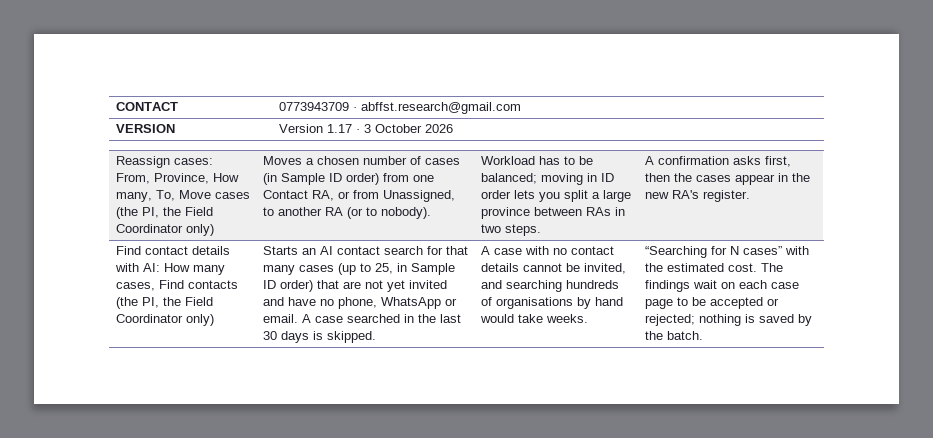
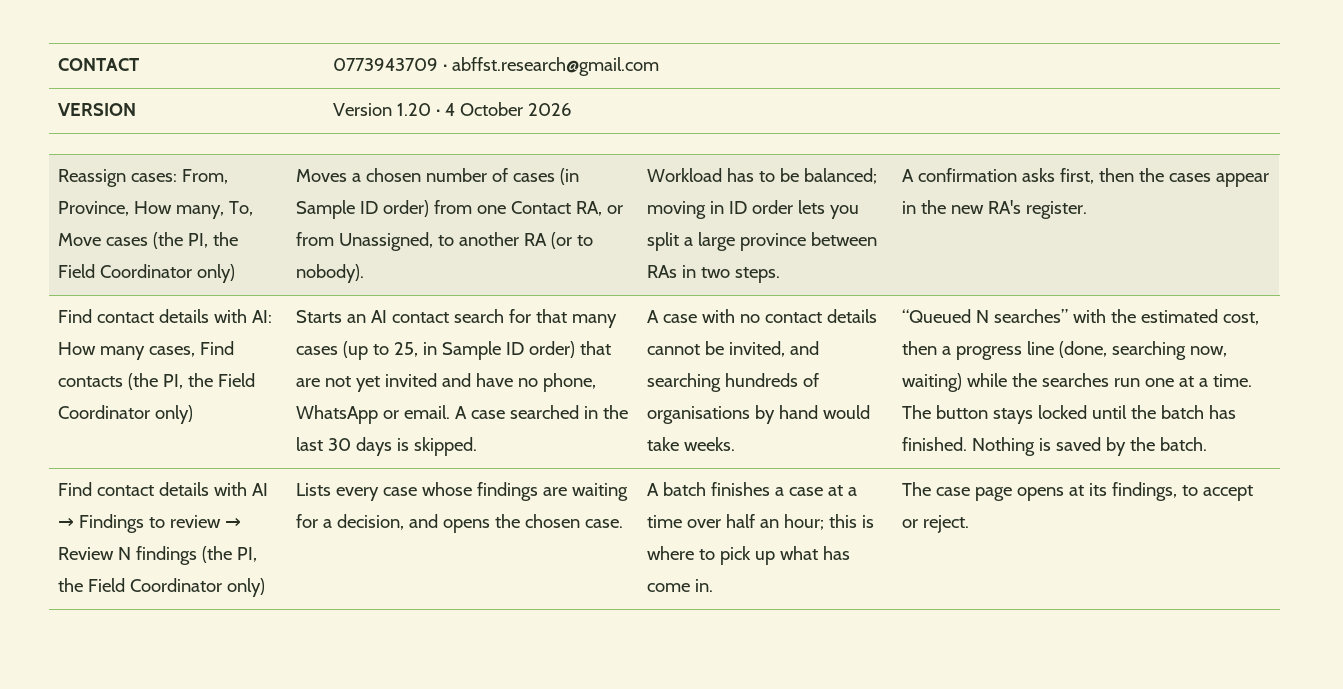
[326,124,371,133] 1.17 · 3 -> [397,103,456,116] 1.20 · 4
[644,246,809,258] [644,263,783,272] [644,280,799,292] [644,297,779,309] [644,314,741,326] “Searching for N cases” with the estimated cost. The findings wait on each case page to be accepted or rejected; nothing -> [902,309,1260,325] [902,341,1228,360] [902,373,1253,392] [902,405,1237,424] [902,437,1036,456] “Queued N searches” with the estimated cost, then a progress line (done, searching now, waiting) while the searches run one at a time. The button stays locked until the batch has finished. Nothing
(703, 335) none -> [58,482,269,496] [58,514,242,533] [58,546,258,565] [58,578,266,597] [296,482,629,501] [296,514,624,533] [647,482,858,496] [647,514,875,530] [647,546,851,565] [647,579,714,592] [902,482,1254,501] [902,515,970,533] // Find contact details with AI → Findings to review → Review N findings (the PI, the Field Coordinator only) | Lists every case whose findings are waiting for a decision, and opens the chosen case. | A batch finishes a case at a time over half an hour; this is where to pick up what has come in. | The case page opens at its findings, to accept or reject.

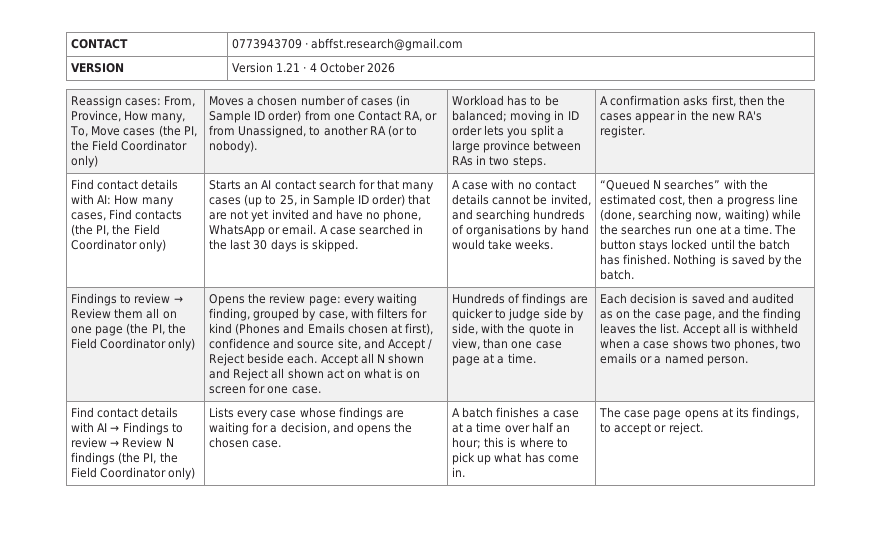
[397,103,432,116] 1.20 -> [276,63,301,72] 1.21
(1208, 444) none -> [71,293,183,306] [71,308,177,319] [71,323,186,336] [71,338,196,351] [209,293,417,306] [209,308,427,321] [209,323,433,335] [209,338,432,351] [209,353,424,366] [209,368,421,381] [209,383,321,394] [452,293,588,306] [452,308,584,321] [452,323,574,336] [452,338,562,350] [452,353,536,366] [600,293,794,304] [600,308,801,321] [600,323,798,336] [600,338,801,351] [600,353,748,366] // Findings to review → Review them all on one page (the PI, the Field Coordinator only) | Opens the review page: every waiting finding, grouped by case, with filters for kind (Phones and Emails chosen at first), confidence and source site, and Accept / Reject beside each. Accept all N shown and Reject all shown act on what is on screen for one case. | Hundreds of findings are quicker to judge side by side, with the quote in view, than one case page at a time. | Each decision is saved and audited as on the case page, and the finding leaves the list. Accept all is withheld when a case shows two phones, two emails or a named person.

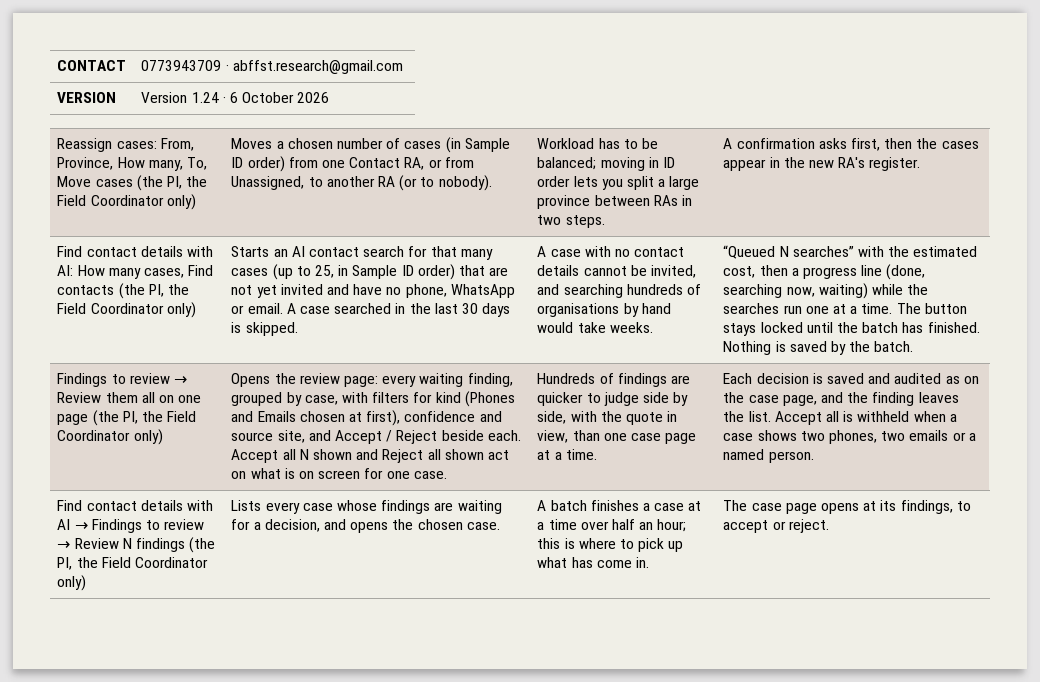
[276,63,317,72] 1.21 · 4 -> [191,92,238,103] 1.24 · 6

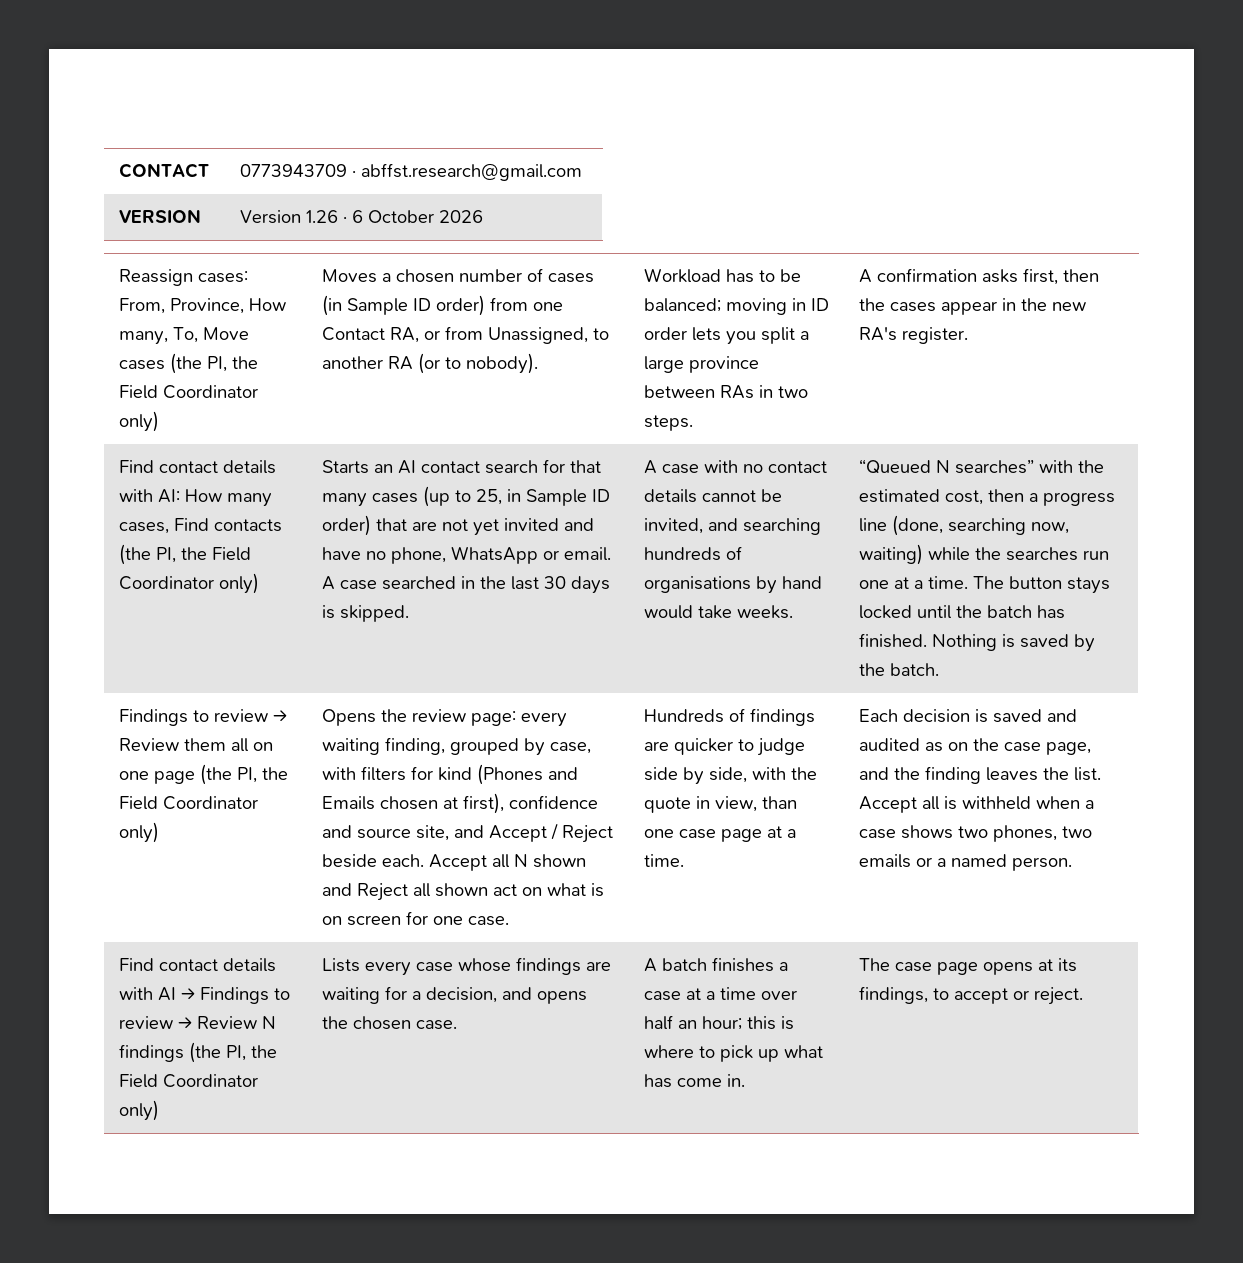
[191,92,219,103] 1.24 -> [306,210,339,223] 1.26

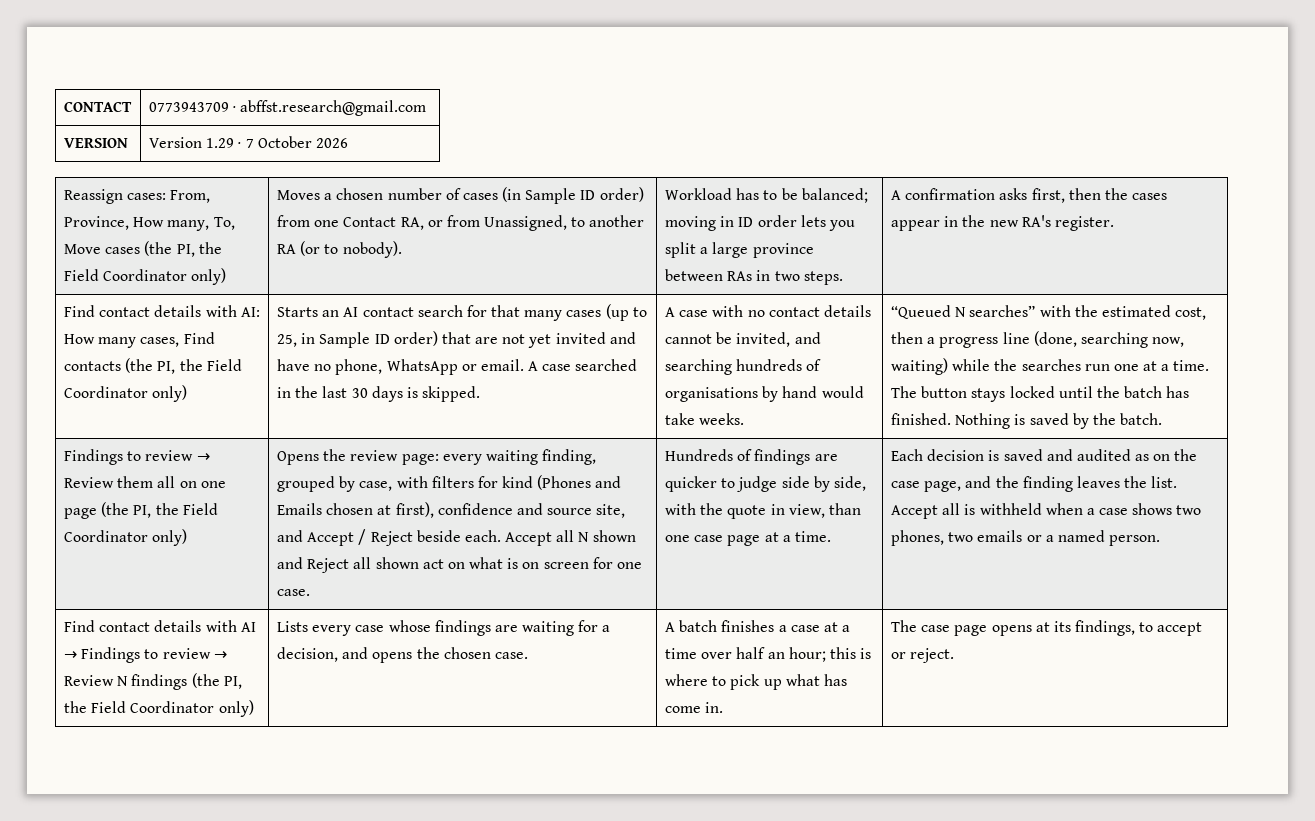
[306,210,364,223] 1.26 · 6 -> [206,138,254,148] 1.29 · 7

